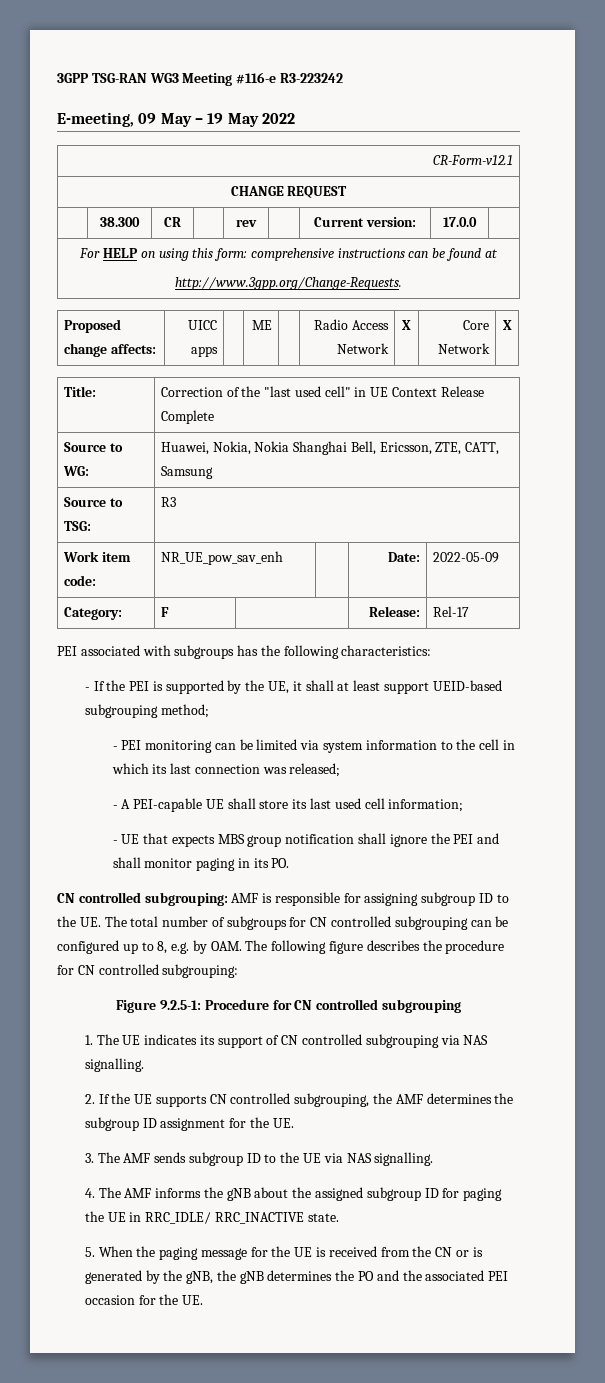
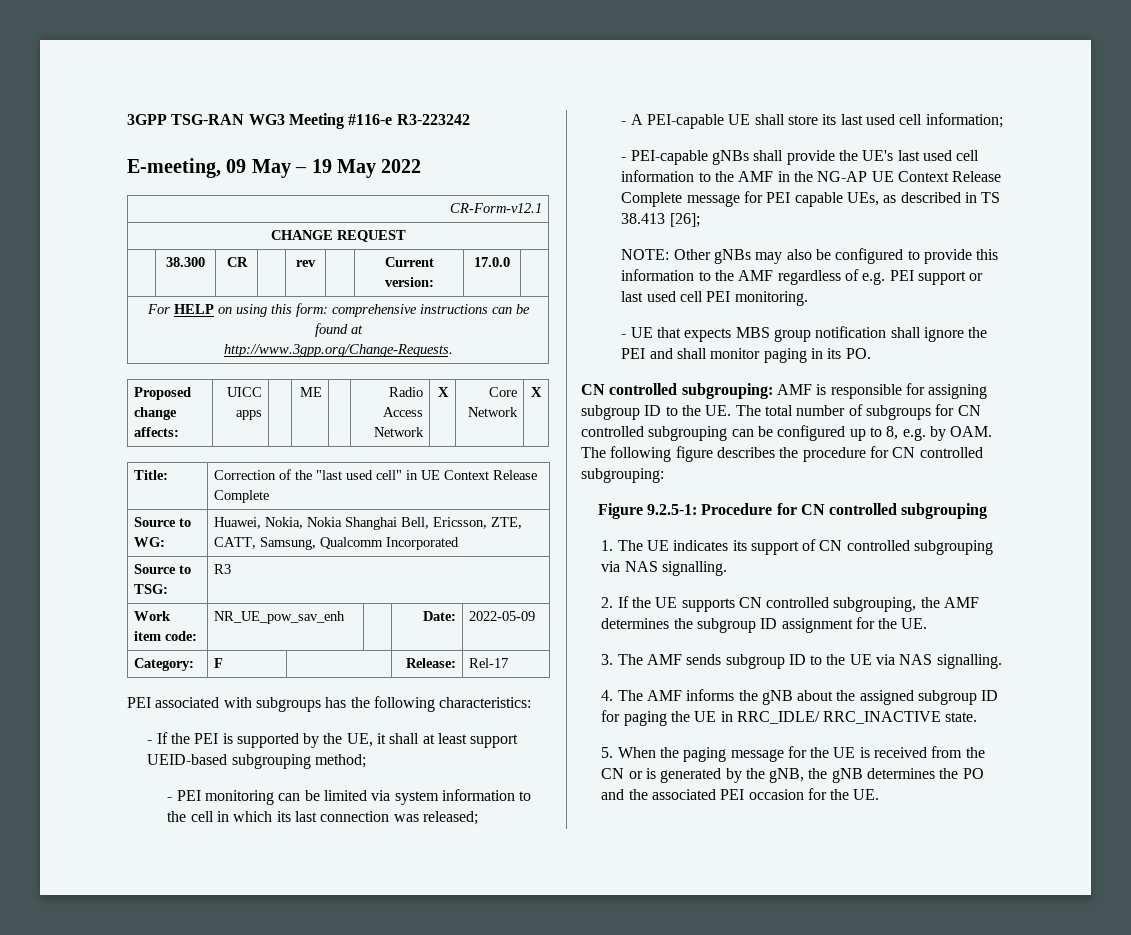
[160,466,213,479] Samsung -> [260,537,460,550] Samsung, Qualcomm Incorporated
(464, 805) none -> [621,150,980,165] [621,170,1002,182] [621,191,1001,207] [621,213,700,227] [621,248,999,264] [621,269,984,285] [621,291,808,306] // - PEI-capable gNBs shall provide the UE's last used cell information to the AMF in the NG-AP UE Context Release Complete message for PEI capable UEs, as described in TS 38.413 [26]; // NOTE: Other gNBs may also be configured to provide this information to the AMF regardless of e.g. PEI support or last used cell PEI monitoring.

